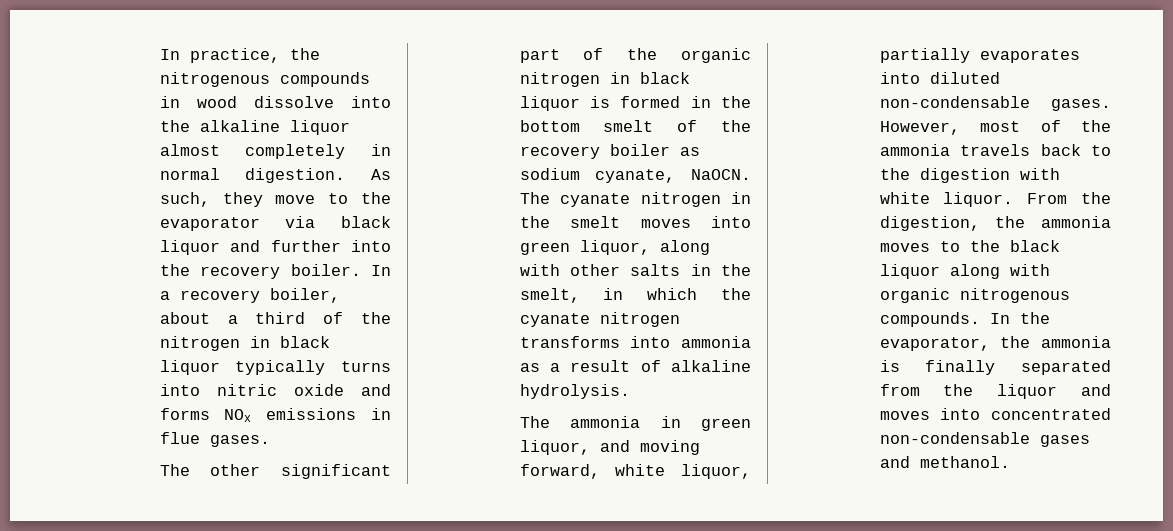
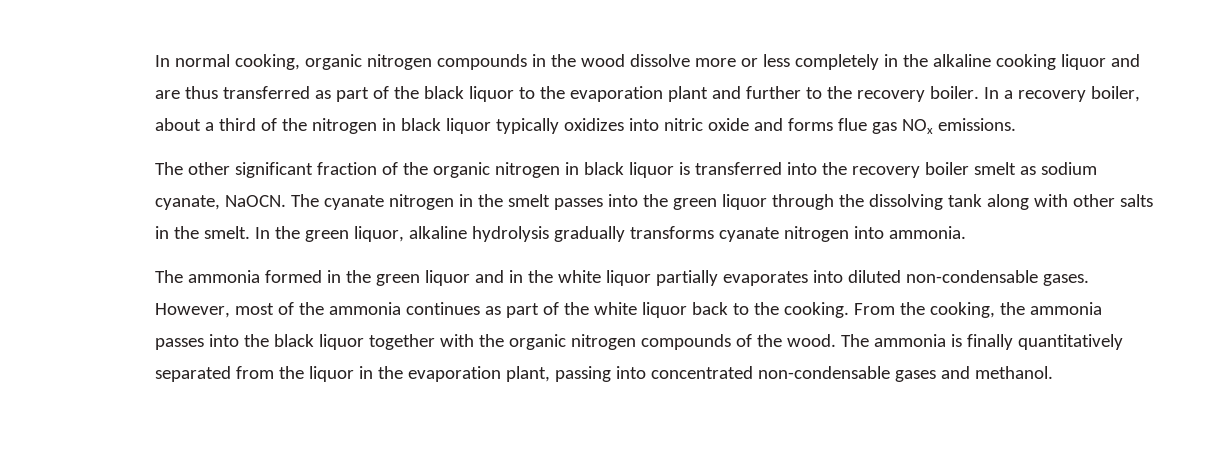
[159,48,320,63] [159,72,270,87] In practice, the nitrogenous -> [155,54,433,70] In normal cooking, organic nitrogen
(180, 102) none -> [551,54,577,67] the
[351,96,391,108] [159,120,350,135] [159,144,391,159] [159,168,391,183] [159,192,391,207] [159,216,391,231] [159,240,220,255] into the alkaline liquor almost completely in normal digestion. As such, they move to the evaporator via black liquor -> [695,54,1140,70] [155,86,709,102] more or less completely in the alkaline cooking liquor and are thus transferred as part of the black liquor to the evaporation plant
[351,240,391,252] into -> [805,87,822,99] to
[341,361,391,372] turns -> [564,118,625,131] oxidizes
[224,408,391,422] [159,432,270,447] NOx emissions in flue gases. -> [837,118,1016,134] flue gas NOx emissions.
[519,49,560,63] part -> [317,162,378,175] fraction
[620,96,751,108] [519,120,698,132] formed in the bottom smelt of -> [695,162,818,175] transferred into
(670, 150) none -> [973,162,1016,175] smelt
[640,216,751,228] [519,240,650,255] moves into green liquor, -> [554,194,982,210] passes into the green liquor through the dissolving tank
[519,288,751,303] [519,312,680,327] [519,336,751,348] [519,360,751,372] [519,384,630,399] [519,416,751,431] [519,440,700,455] [519,464,751,479] smelt, in which the cyanate nitrogen transforms into ammonia as a result of alkaline hydrolysis. // The ammonia in green liquor, and moving forward, white liquor, -> [204,226,967,242] [155,270,652,286] smelt. In the green liquor, alkaline hydrolysis gradually transforms cyanate nitrogen into ammonia. // The ammonia formed in the green liquor and in the white liquor
[960,144,1111,156] [879,168,1060,183] [879,192,1014,207] travels back to the digestion with white liquor. -> [406,302,849,318] continues as part of the white liquor back to the cooking.
[879,216,1111,231] [879,240,1060,252] [879,264,1050,279] [879,288,1070,303] [879,312,1050,327] [879,336,1031,351] digestion, the ammonia moves to the black liquor along with organic nitrogenous compounds. In the evaporator, the -> [929,302,1102,318] [155,334,870,350] cooking, the ammonia passes into the black liquor together with the organic nitrogen compounds of the wood. The
(996, 367) none -> [1017,334,1123,350] quantitatively
[1081,384,1111,396] [879,411,930,420] and moves -> [359,366,612,382] in the evaporation plant, passing

